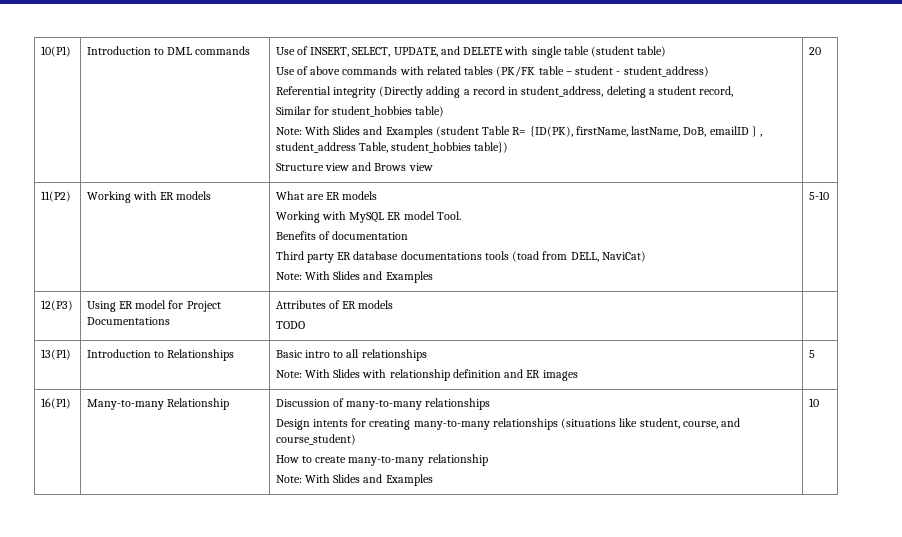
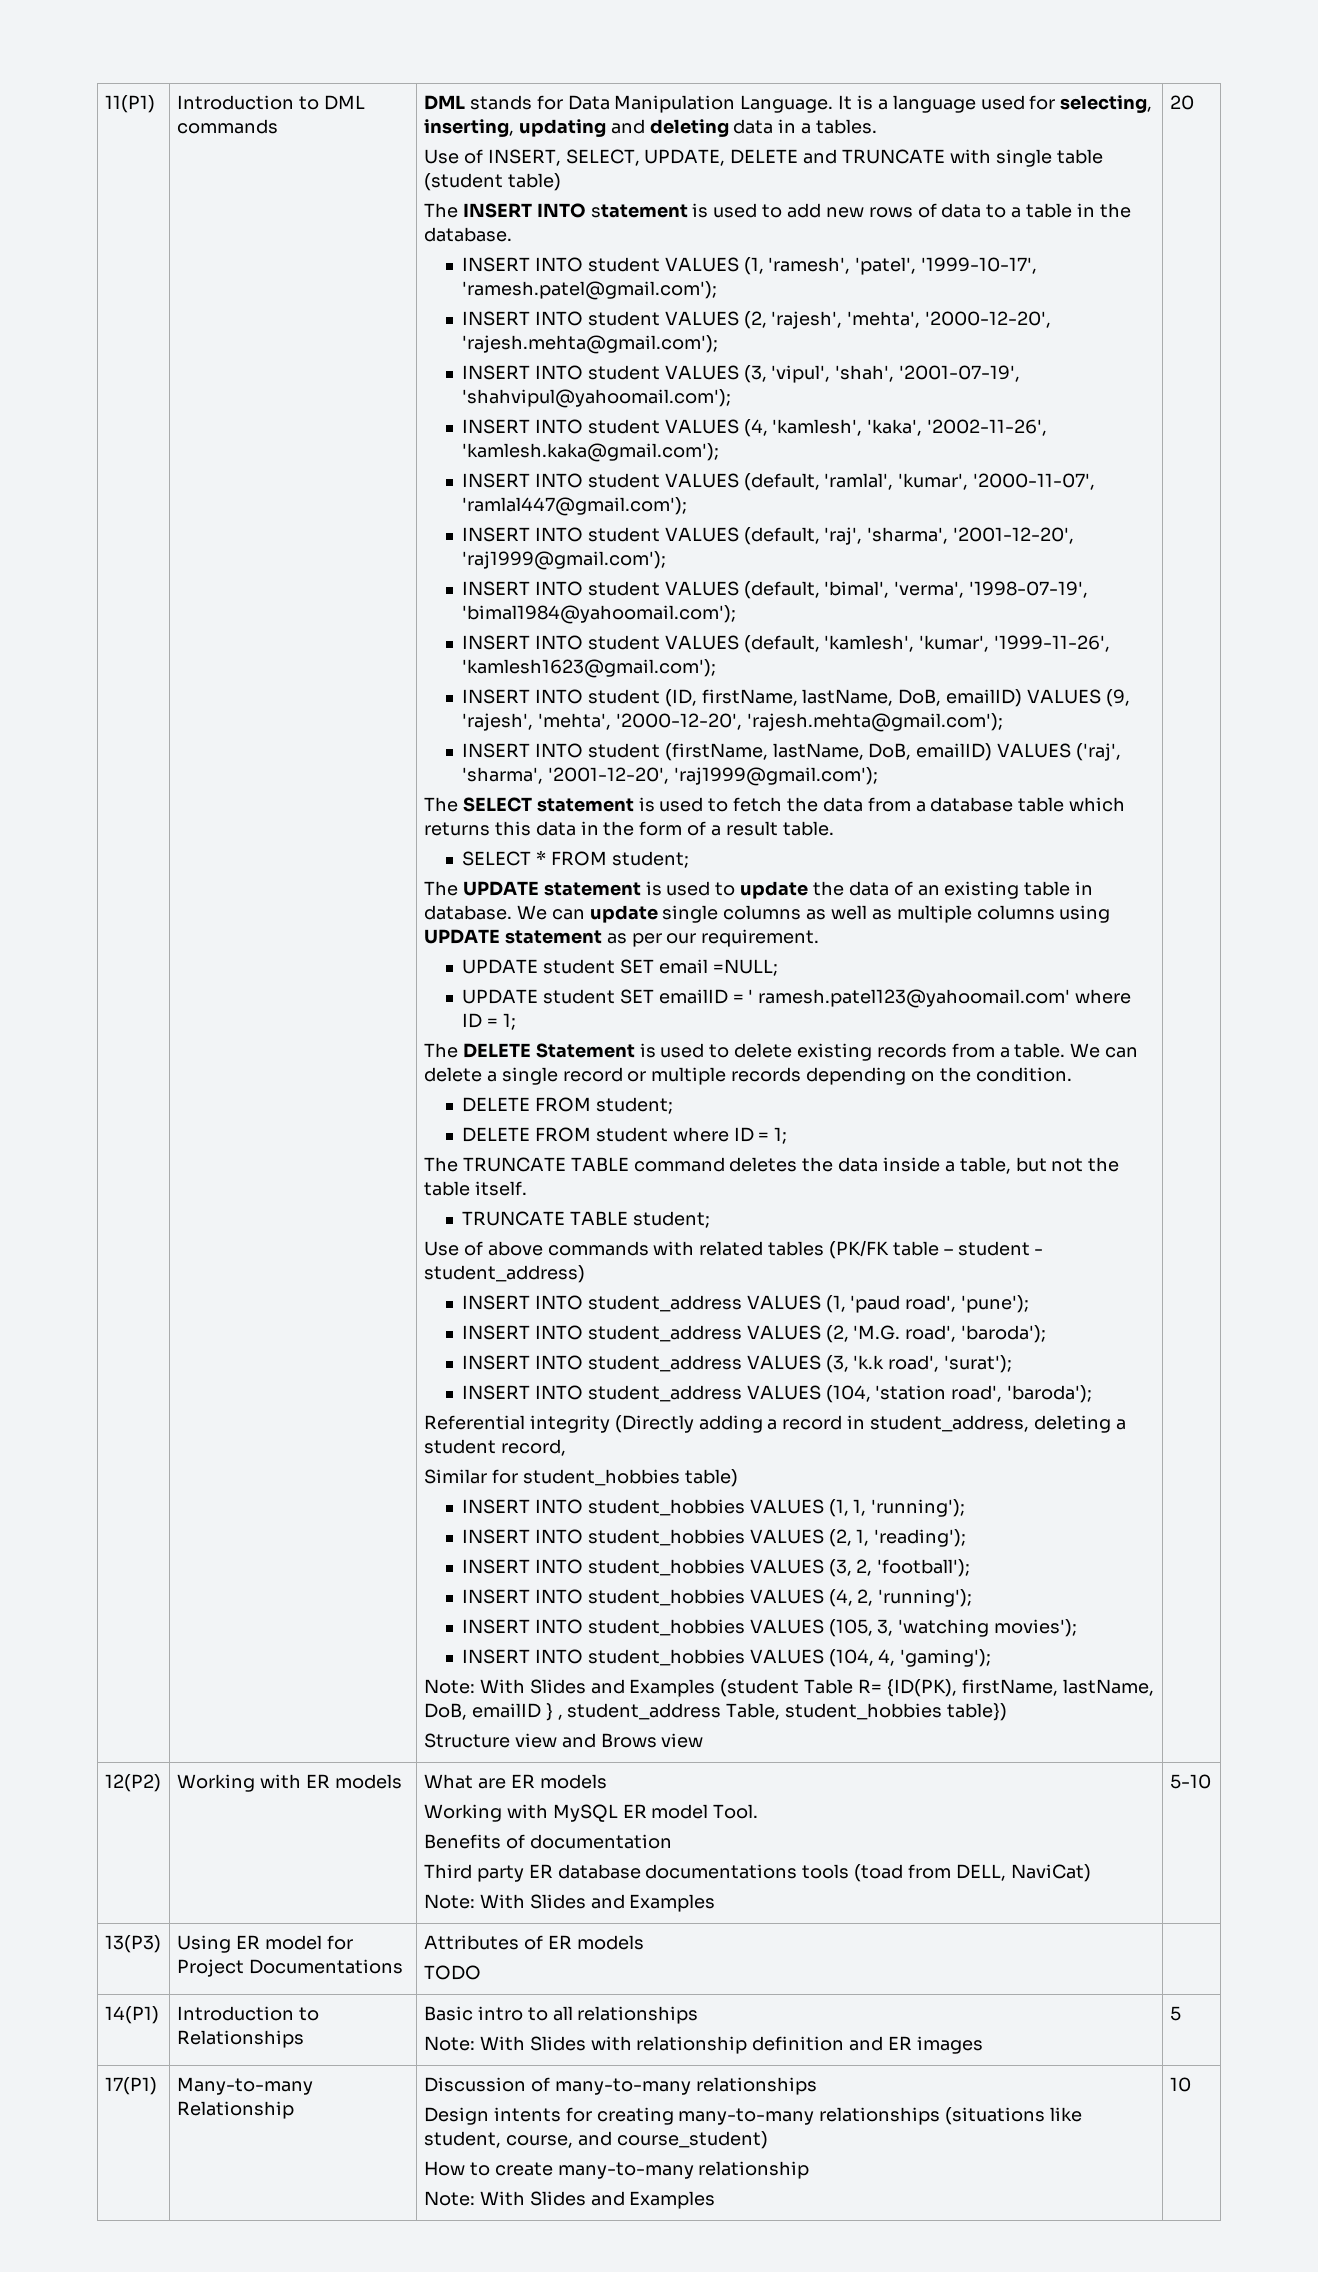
[40,46,71,57] 10(P1) -> [104,95,155,113] 11(P1)
(251, 50) none -> [423,95,1153,113] [423,119,877,137] DML stands for Data Manipulation Language. It is a language used for selecting, inserting, updating and deleting data in a tables. //
[440,46,504,55] and DELETE -> [730,149,945,164] DELETE and TRUNCATE
(667, 51) none -> [423,203,1131,218] [423,227,512,242] [462,257,1038,275] [462,281,718,300] [462,311,1052,329] [462,335,719,354] [462,365,1021,383] [462,389,732,408] [462,419,1048,437] [462,443,720,462] [462,473,1096,491] [462,497,688,516] [462,527,1075,545] [462,551,667,570] [462,581,1089,599] [462,605,737,624] [462,635,1111,653] [462,659,717,678] [462,689,1130,707] [462,713,1003,732] [462,743,1122,761] [462,767,878,786] [423,797,1126,812] [423,821,834,836] [462,850,689,868] [423,881,1094,899] [423,905,1111,923] [423,929,820,947] [462,959,778,976] [462,989,1132,1008] [462,1013,516,1030] [423,1043,1139,1061] [423,1067,1072,1085] [462,1097,673,1114] [462,1127,788,1144] [423,1157,1120,1174] [423,1181,527,1196] [462,1211,710,1228] // The INSERT INTO statement is used to add new rows of data to a table in the database. // INSERT INTO student VALUES (1, 'ramesh', 'patel', '1999-10-17', 'ramesh.patel@gmail.com'); // INSERT INTO student VALUES (2, 'rajesh', 'mehta', '2000-12-20', 'rajesh.mehta@gmail.com'); // INSERT INTO student VALUES (3, 'vipul', 'shah', '2001-07-19', 'shahvipul@yahoomail.com'); // INSERT INTO student VALUES (4, 'kamlesh', 'kaka', '2002-11-26', 'kamlesh.kaka@gmail.com'); // INSERT INTO student VALUES (default, 'ramlal', 'kumar', '2000-11-07', 'ramlal447@gmail.com'); // INSERT INTO student VALUES (default, 'raj', 'sharma', '2001-12-20', 'raj1999@gmail.com'); // INSERT INTO student VALUES (default, 'bimal', 'verma', '1998-07-19', 'bimal1984@yahoomail.com'); // INSERT INTO student VALUES (default, 'kamlesh', 'kumar', '1999-11-26', 'kamlesh1623@gmail.com'); // INSERT INTO student (ID, firstName, lastName, DoB, emailID) VALUES (9, 'rajesh', 'mehta', '2000-12-20', 'rajesh.mehta@gmail.com'); // INSERT INTO student (firstName, lastName, DoB, emailID) VALUES ('raj', 'sharma', '2001-12-20', 'raj1999@gmail.com'); // The SELECT statement is used to fetch the data from a database table which returns this data in the form of a result table. // SELECT * FROM student; // The UPDATE statement is used to update the data of an existing table in database. We can update single columns as well as multiple columns using UPDATE statement as per our requirement. // UPDATE student SET email =NULL; // UPDATE student SET emailID = ' ramesh.patel123@yahoomail.com' where ID = 1; // The DELETE Statement is used to delete existing records from a table. We can delete a single record or multiple records depending on the condition. // DELETE FROM student; // DELETE FROM student where ID = 1; // The TRUNCATE TABLE command deletes the data inside a table, but not the table itself. // TRUNCATE TABLE student;
(709, 71) none -> [462,1295,1030,1313] [462,1325,1047,1343] [462,1355,1013,1373] [462,1385,1093,1403] // INSERT INTO student_address VALUES (1, 'paud road', 'pune'); // INSERT INTO student_address VALUES (2, 'M.G. road', 'baroda'); // INSERT INTO student_address VALUES (3, 'k.k road', 'surat'); // INSERT INTO student_address VALUES (104, 'station road', 'baroda');
(445, 111) none -> [462,1499,966,1517] [462,1529,967,1547] [462,1559,971,1577] [462,1589,973,1607] [462,1619,1078,1637] [462,1649,992,1667] // INSERT INTO student_hobbies VALUES (1, 1, 'running'); // INSERT INTO student_hobbies VALUES (2, 1, 'reading'); // INSERT INTO student_hobbies VALUES (3, 2, 'football'); // INSERT INTO student_hobbies VALUES (4, 2, 'running'); // INSERT INTO student_hobbies VALUES (105, 3, 'watching movies'); // INSERT INTO student_hobbies VALUES (104, 4, 'gaming');
[40,191,71,202] 11(P2) -> [104,1774,161,1792] 12(P2)
[40,300,73,311] 12(P3) -> [104,1935,161,1953] 13(P3)
[40,349,71,360] 13(P1) -> [104,2006,159,2024] 14(P1)
[40,398,71,409] 16(P1) -> [104,2077,157,2095] 17(P1)

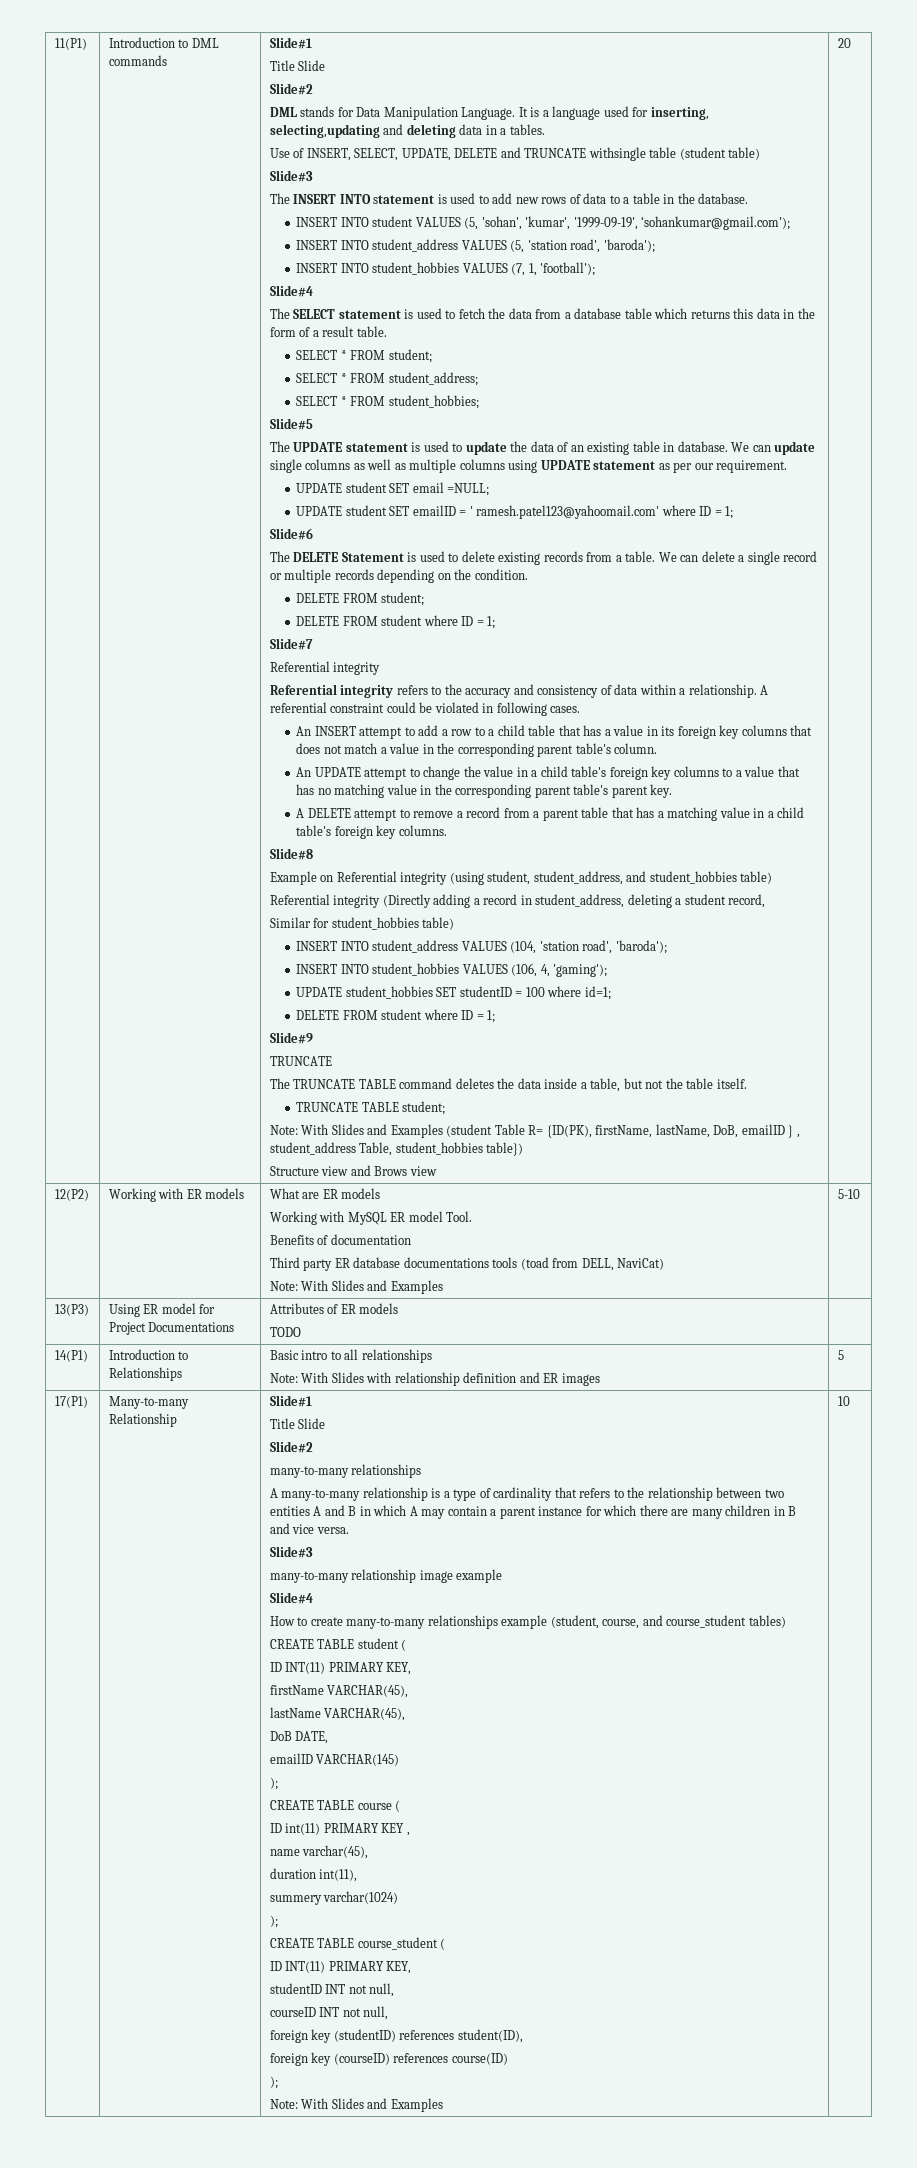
(278, 126) none -> [269,37,312,49] [269,60,326,71] [269,83,313,95] Slide#1 // Title Slide // Slide#2 //
[1060,95,1153,113] [423,119,606,137] selecting, inserting, updating -> [650,107,709,120] [269,124,380,138] inserting, selecting,updating
[949,149,1052,167] with single -> [588,147,646,161] withsingle
(561, 182) none -> [269,170,313,182] // Slide#3
[743,257,1038,275] [462,281,718,300] [462,311,1052,329] [462,335,719,354] [462,365,1021,383] [462,389,732,408] [462,419,1048,437] [462,443,720,462] [462,473,1096,491] [462,497,688,516] [462,527,1075,545] [462,551,667,570] [462,581,1089,599] [462,605,737,624] [462,635,1111,653] [462,659,717,678] [462,689,1130,707] [462,713,1003,732] [462,743,1122,761] [462,767,878,786] (1, 'ramesh', 'patel', '1999-10-17', 'ramesh.patel@gmail.com'); // INSERT INTO student VALUES (2, 'rajesh', 'mehta', '2000-12-20', 'rajesh.mehta@gmail.com'); // INSERT INTO student VALUES (3, 'vipul', 'shah', '2001-07-19', 'shahvipul@yahoomail.com'); // INSERT INTO student VALUES (4, 'kamlesh', 'kaka', '2002-11-26', 'kamlesh.kaka@gmail.com'); // INSERT INTO student VALUES (default, 'ramlal', 'kumar', '2000-11-07', 'ramlal447@gmail.com'); // INSERT INTO student VALUES (default, 'raj', 'sharma', '2001-12-20', 'raj1999@gmail.com'); // INSERT INTO student VALUES (default, 'bimal', 'verma', '1998-07-19', 'bimal1984@yahoomail.com'); // INSERT INTO student VALUES (default, 'kamlesh', 'kumar', '1999-11-26', 'kamlesh1623@gmail.com'); // INSERT INTO student (ID, firstName, lastName, DoB, emailID) VALUES (9, 'rajesh', 'mehta', '2000-12-20', 'rajesh.mehta@gmail.com'); // INSERT INTO student (firstName, lastName, DoB, emailID) VALUES ('raj', 'sharma', '2001-12-20', 'raj1999@gmail.com'); -> [464,216,791,230] [296,239,655,253] [296,262,596,276] [269,285,313,297] (5, 'sohan', 'kumar', '1999-09-19', ‘sohankumar@gmail.com'); // INSERT INTO student_address VALUES (5, 'station road', 'baroda'); // INSERT INTO student_hobbies VALUES (7, 1, 'football'); // Slide#4
(689, 859) none -> [296,372,478,386] [296,395,479,409] [269,418,313,430] // SELECT * FROM student_address; // SELECT * FROM student_hobbies; // Slide#5
(516, 1021) none -> [269,528,313,540] // Slide#6
[423,1157,1120,1174] [423,1181,527,1196] [462,1211,710,1228] [423,1240,1044,1259] [423,1265,585,1283] [462,1295,1030,1313] [462,1325,1047,1343] [462,1355,1013,1373] [462,1385,1093,1403] The TRUNCATE TABLE command deletes the data inside a table, but not the table itself. // TRUNCATE TABLE student; // Use of above commands with related tables (PK/FK table – student - student_address) // INSERT INTO student_address VALUES (1, 'paud road', 'pune'); // INSERT INTO student_address VALUES (2, 'M.G. road', 'baroda'); // INSERT INTO student_address VALUES (3, 'k.k road', 'surat'); // INSERT INTO student_address VALUES (104, 'station road', 'baroda'); -> [269,638,313,650] [269,661,381,675] [269,684,769,698] [269,702,581,716] [296,725,813,739] [296,743,658,757] [296,766,800,780] [296,784,673,798] [296,807,805,821] [296,825,447,839] [269,848,313,860] [269,871,773,885] Slide#7 // Referential integrity // Referential integrity refers to the accuracy and consistency of data within a relationship. A referential constraint could be violated in following cases. // An INSERT attempt to add a row to a child table that has a value in its foreign key columns that does not match a value in the corresponding parent table's column. // An UPDATE attempt to change the value in a child table's foreign key columns to a value that has no matching value in the corresponding parent table's parent key. // A DELETE attempt to remove a record from a parent table that has a matching value in a child table's foreign key columns. // Slide#8 // Example on Referential integrity (using student, student_address, and student_hobbies table)
[587,1499,966,1517] [462,1529,967,1547] [462,1559,971,1577] [462,1589,973,1607] [462,1619,1078,1637] [462,1649,992,1667] student_hobbies VALUES (1, 1, 'running'); // INSERT INTO student_hobbies VALUES (2, 1, 'reading'); // INSERT INTO student_hobbies VALUES (3, 2, 'football'); // INSERT INTO student_hobbies VALUES (4, 2, 'running'); // INSERT INTO student_hobbies VALUES (105, 3, 'watching movies'); // INSERT INTO student_hobbies VALUES (104, 4, 'gaming'); -> [372,940,667,954] [296,963,608,977] [296,986,611,1000] [296,1009,496,1023] [269,1032,313,1044] [269,1056,332,1066] [269,1078,747,1092] [296,1101,446,1115] student_address VALUES (104, 'station road', 'baroda'); // INSERT INTO student_hobbies VALUES (106, 4, 'gaming'); // UPDATE student_hobbies SET studentID = 100 where id=1; // DELETE FROM student where ID = 1; // Slide#9 // TRUNCATE // The TRUNCATE TABLE command deletes the data inside a table, but not the table itself. // TRUNCATE TABLE student;
[423,2077,817,2095] [423,2107,1082,2125] [423,2131,768,2149] [423,2161,810,2179] Discussion of many-to-many relationships // Design intents for creating many-to-many relationships (situations like student, course, and course_student) // How to create many-to-many relationship -> [269,1395,312,1407] [269,1418,326,1429] [269,1441,313,1453] [269,1464,422,1478] [269,1487,784,1501] [269,1505,797,1519] [269,1523,349,1534] [269,1546,313,1558] [269,1569,503,1583] [269,1592,313,1604] [269,1615,786,1629] [269,1638,407,1651] [269,1662,412,1675] [269,1685,409,1698] [269,1707,406,1721] [269,1731,329,1744] [269,1753,400,1766] [269,1777,278,1790] [269,1800,401,1812] [269,1823,410,1836] [269,1845,369,1859] [269,1868,358,1882] [269,1891,399,1905] [269,1915,278,1928] [269,1937,446,1950] [269,1961,412,1974] [269,1983,395,1997] [269,2006,389,2020] [269,2029,523,2043] [269,2052,508,2066] [269,2076,278,2089] Slide#1 // Title Slide // Slide#2 // many-to-many relationships // A many-to-many relationship is a type of cardinality that refers to the relationship between two entities A and B in which A may contain a parent instance for which there are many children in B and vice versa. // Slide#3 // many-to-many relationship image example // Slide#4 // How to create many-to-many relationships example (student, course, and course_student tables) // CREATE TABLE student ( // ID INT(11) PRIMARY KEY, // firstName VARCHAR(45), // lastName VARCHAR(45), // DoB DATE, // emailID VARCHAR(145) // ); // CREATE TABLE course ( // ID int(11) PRIMARY KEY , // name varchar(45), // duration int(11), // summery varchar(1024) // ); // CREATE TABLE course_student ( // ID INT(11) PRIMARY KEY, // studentID INT not null, // courseID INT not null, // foreign key (studentID) references student(ID), // foreign key (courseID) references course(ID) // );

